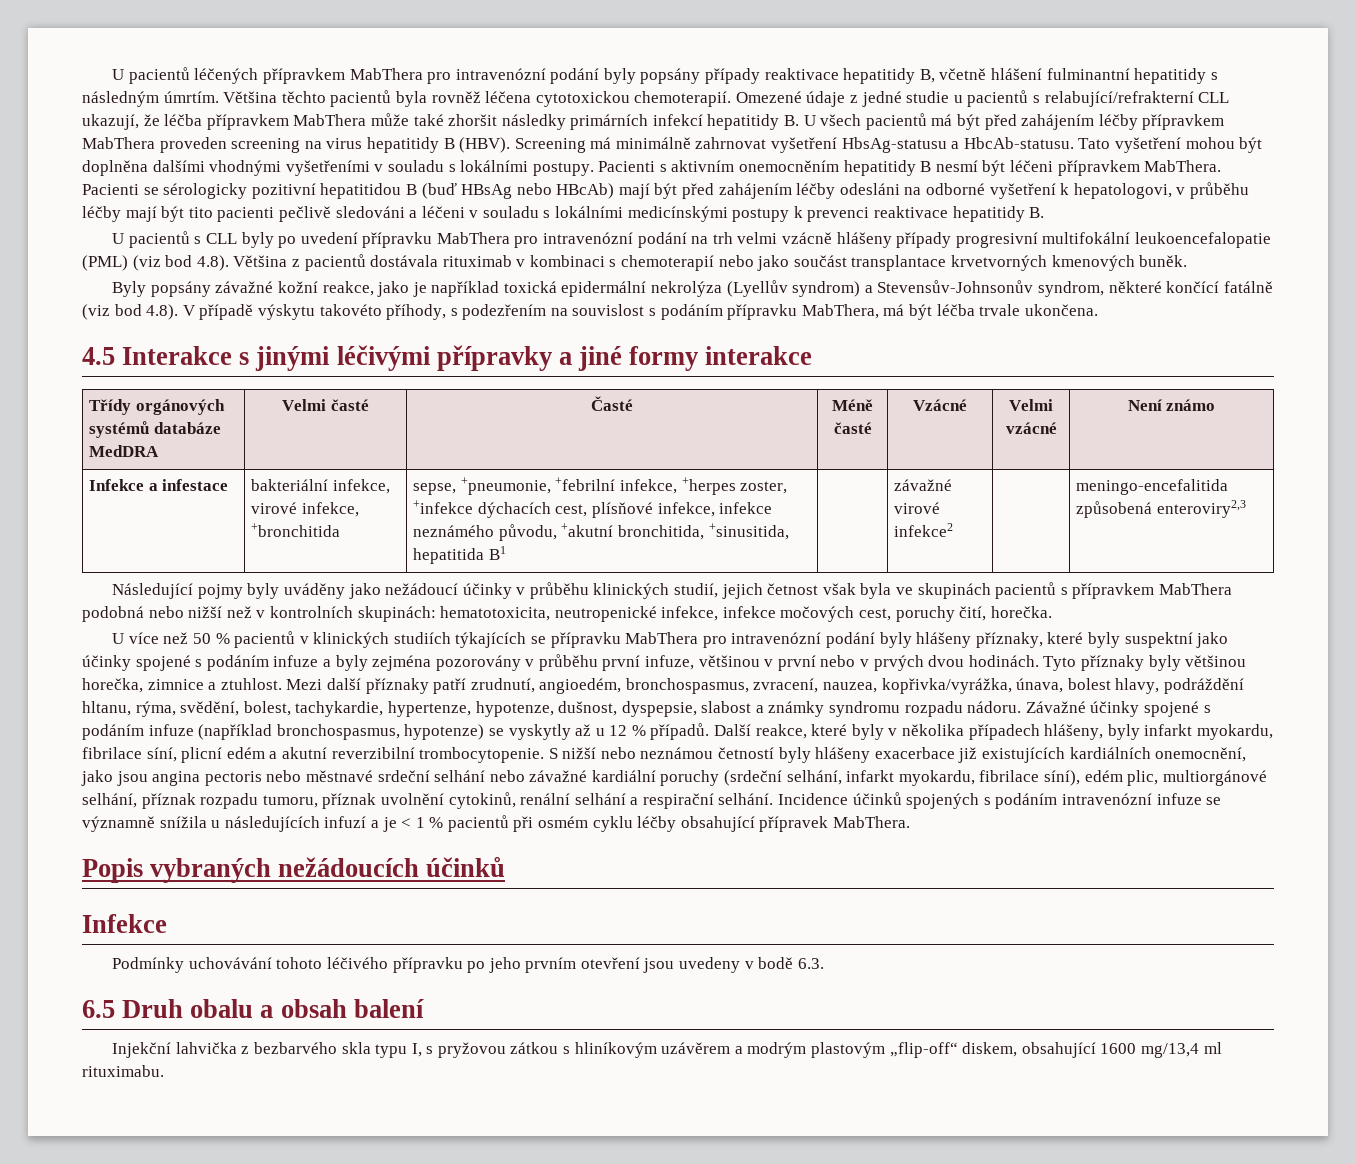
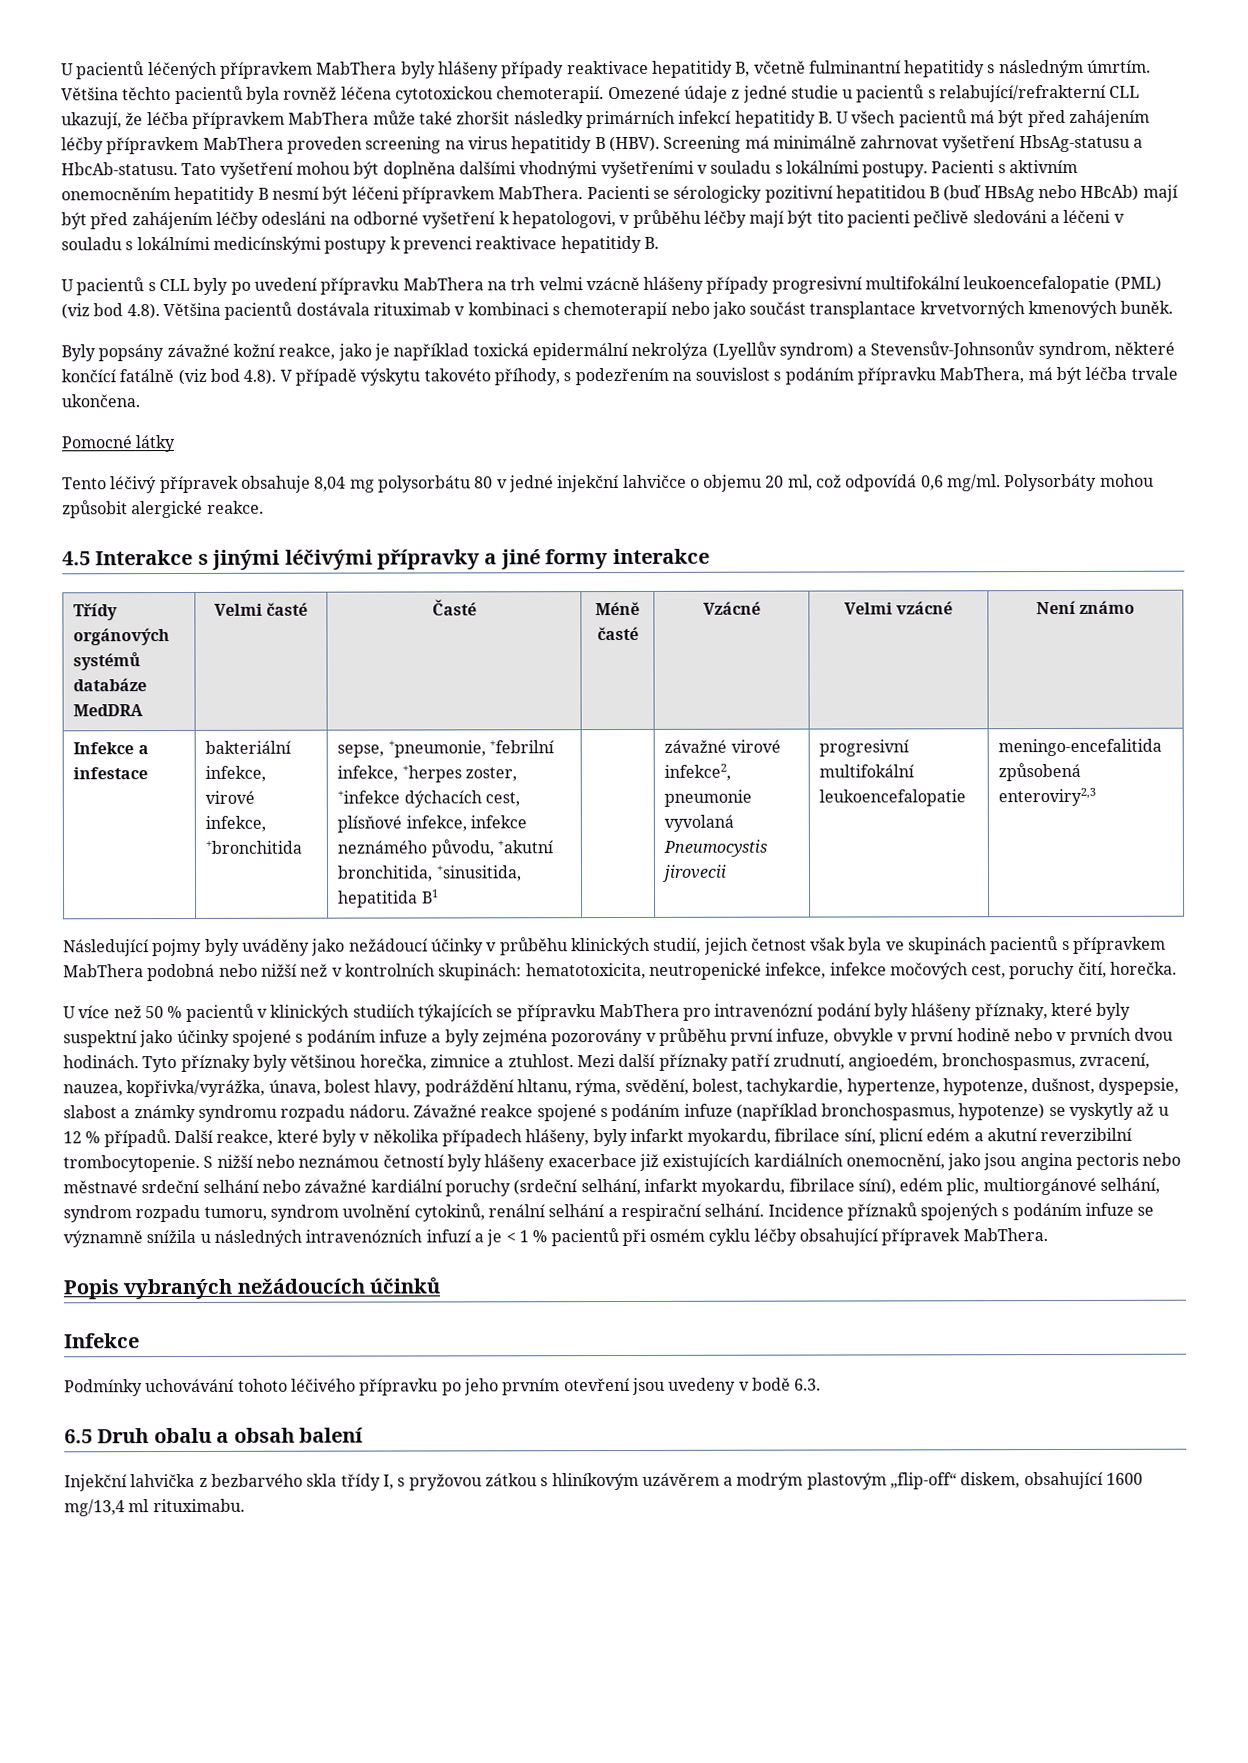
[427,68,701,84] pro intravenózní podání byly popsány -> [400,61,499,79] byly hlášeny
[990,68,1042,80] hlášení -> (806, 67) none
[514,232,687,248] pro intravenózní podání -> (484, 284) none
[291,259,300,267] z -> (221, 309) none
(1098, 310) none -> [61,435,177,453] [62,473,1154,494] [62,500,264,519] // Pomocné látky // Tento léčivý přípravek obsahuje 8,04 mg polysorbátu 80 v jedné injekční lahvičce o objemu 20 ml, což odpovídá 0,6 mg/ml. Polysorbáty mohou způsobit alergické reakce.
[894,523,954,537] infekce2 | -> [664,763,732,781] [664,789,753,807] [664,814,735,832] [663,839,768,857] [661,864,728,882] [819,739,910,757] [819,764,915,778] [819,789,967,807] infekce2, pneumonie vyvolaná Pneumocystis jirovecii | progresivní multifokální leukoencefalopatie
[698,655,760,667] většinou -> [832,1028,894,1046] obvykle
(816, 663) none -> [956,1028,1011,1042] hodině
[873,655,924,671] prvých -> [1069,1027,1131,1045] prvních
[1090,701,1140,717] účinky -> [480,1104,534,1118] reakce
[141,793,196,809] příznak -> [63,1205,132,1223] syndrom
[322,793,377,809] příznak -> [269,1204,339,1222] syndrom
[852,792,902,805] účinků -> [846,1202,917,1221] příznaků
[1062,793,1153,805] intravenózní -> (1082, 1211) none
[224,816,320,832] následujících -> [213,1229,423,1247] následných intravenózních
[375,1044,408,1058] typu -> [340,1473,381,1491] třídy

